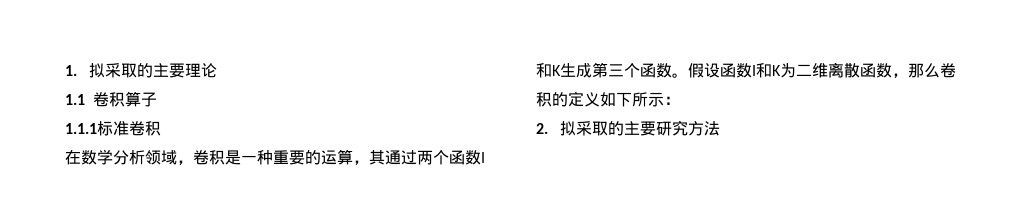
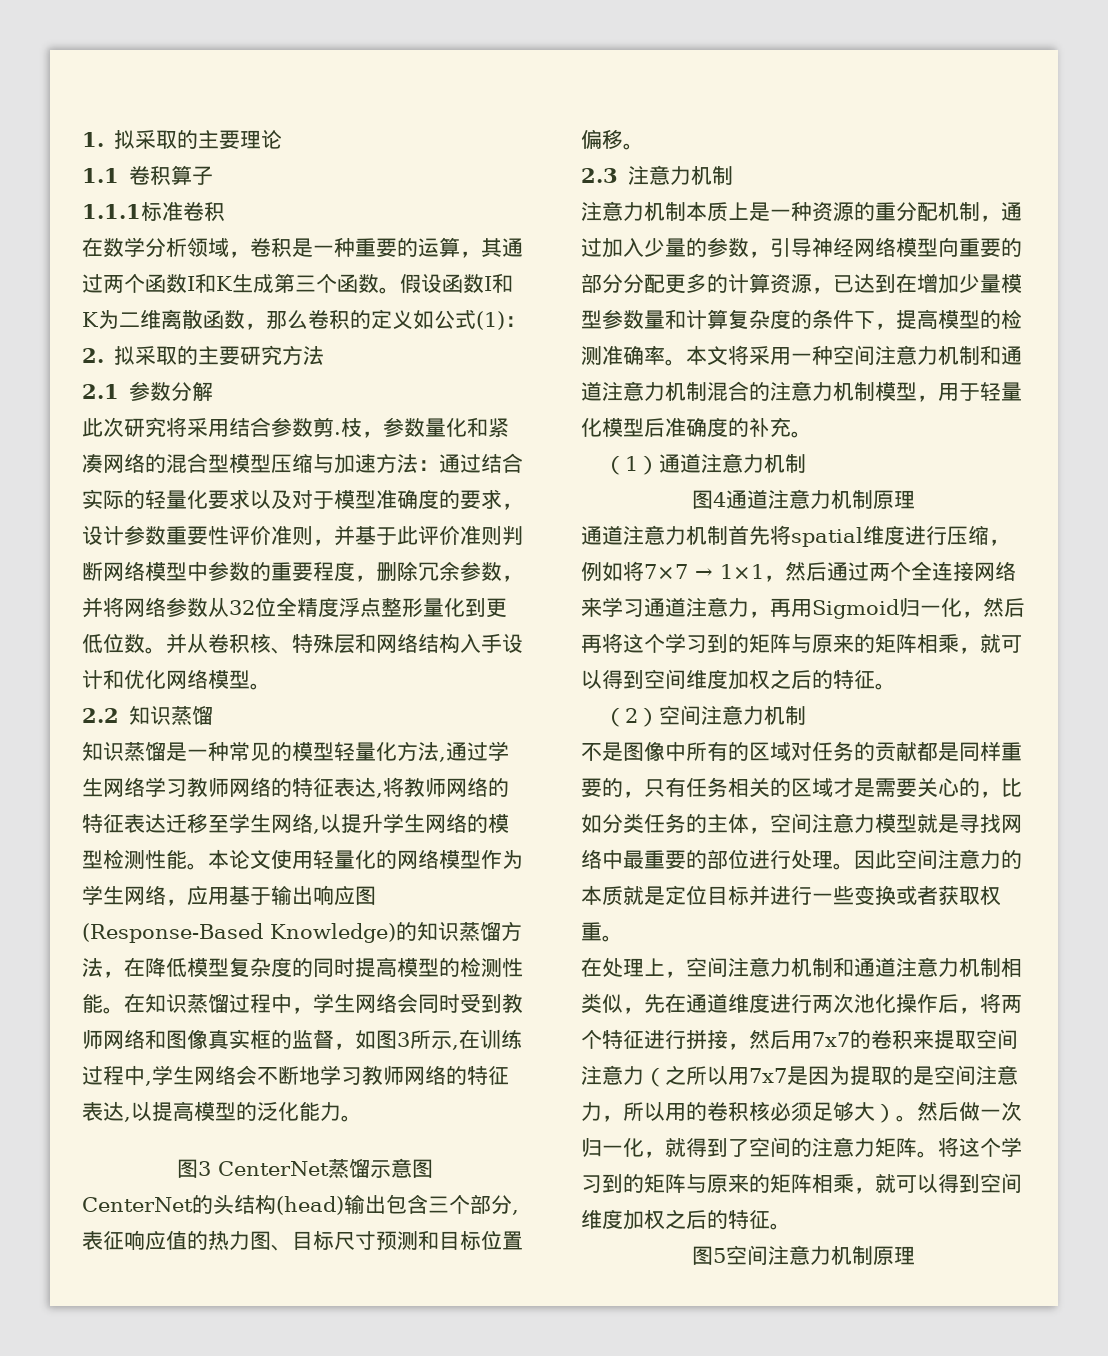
[616,92,664,107] 下所示 -> [434,310,505,330] 公式(1)
(721, 128) none -> [82,381,214,401] [82,417,509,438] [82,453,523,474] [82,489,523,510] [82,525,523,546] [82,561,523,582] [82,597,507,618] [82,633,523,654] [82,669,271,690] [82,705,214,725] [82,741,509,762] [82,777,509,798] [82,813,509,834] [82,849,523,870] [82,885,376,906] [82,921,522,943] [82,957,523,978] [82,993,523,1014] [82,1029,522,1050] [82,1065,509,1086] [82,1101,362,1122] [176,1158,433,1178] [82,1194,519,1215] [82,1230,523,1251] [581,129,644,150] [581,165,734,185] [581,201,1022,222] [581,237,1022,258] [581,273,1022,294] [581,309,1022,330] [581,345,1022,366] [581,381,1022,402] [581,417,812,438] [604,453,807,475] [692,489,915,509] [581,525,1010,547] [581,561,1016,582] [581,597,1025,619] [581,633,1022,654] [581,669,896,690] [604,705,807,727] [581,741,1022,762] [581,777,1022,798] [581,813,1022,834] [581,849,1022,870] [581,885,1001,906] [581,922,623,942] [581,957,1022,978] [581,993,1022,1014] [581,1029,1018,1050] [581,1065,1018,1087] [581,1101,1022,1123] [581,1137,1022,1158] [581,1173,1022,1194] [581,1209,791,1230] [692,1245,915,1265] // 2.1参数分解 // 此次研究将采用结合参数剪.枝，参数量化和紧凑网络的混合型模型压缩与加速方法：通过结合实际的轻量化要求以及对于模型准确度的要求，设计参数重要性评价准则，并基于此评价准则判断网络模型中参数的重要程度，删除冗余参数，并将网络参数从32位全精度浮点整形量化到更低位数。并从卷积核、特殊层和网络结构入手设计和优化网络模型。 // 2.2知识蒸馏 // 知识蒸馏是一种常见的模型轻量化方法,通过学生网络学习教师网络的特征表达,将教师网络的特征表达迁移至学生网络,以提升学生网络的模型检测性能。本论文使用轻量化的网络模型作为学生网络，应用基于输出响应图(Response-Based Knowledge)的知识蒸馏方法，在降低模型复杂度的同时提高模型的检测性能。在知识蒸馏过程中，学生网络会同时受到教师网络和图像真实框的监督，如图3所示,在训练过程中,学生网络会不断地学习教师网络的特征表达,以提高模型的泛化能力。 // 图3 CenterNet蒸馏示意图 // CenterNet的头结构(head)输出包含三个部分,表征响应值的热力图、目标尺寸预测和目标位置偏移。 // 2.3注意力机制 // 注意力机制本质上是一种资源的重分配机制，通过加入少量的参数，引导神经网络模型向重要的部分分配更多的计算资源，已达到在增加少量模型参数量和计算复杂度的条件下，提高模型的检测准确率。本文将采用一种空间注意力机制和通道注意力机制混合的注意力机制模型，用于轻量化模型后准确度的补充。 // （1）通道注意力机制 // 图4通道注意力机制原理 // 通道注意力机制首先将spatial维度进行压缩，例如将7×7 → 1×1，然后通过两个全连接网络来学习通道注意力，再用Sigmoid归一化，然后再将这个学习到的矩阵与原来的矩阵相乘，就可以得到空间维度加权之后的特征。 // （2）空间注意力机制 // 不是图像中所有的区域对任务的贡献都是同样重要的，只有任务相关的区域才是需要关心的，比如分类任务的主体，空间注意力模型就是寻找网络中最重要的部位进行处理。因此空间注意力的本质就是定位目标并进行一些变换或者获取权重。 // 在处理上，空间注意力机制和通道注意力机制相类似，先在通道维度进行两次池化操作后，将两个特征进行拼接，然后用7x7的卷积来提取空间注意力（之所以用7x7是因为提取的是空间注意力，所以用的卷积核必须足够大）。然后做一次归一化，就得到了空间的注意力矩阵。将这个学习到的矩阵与原来的矩阵相乘，就可以得到空间维度加权之后的特征。 // 图5空间注意力机制原理

